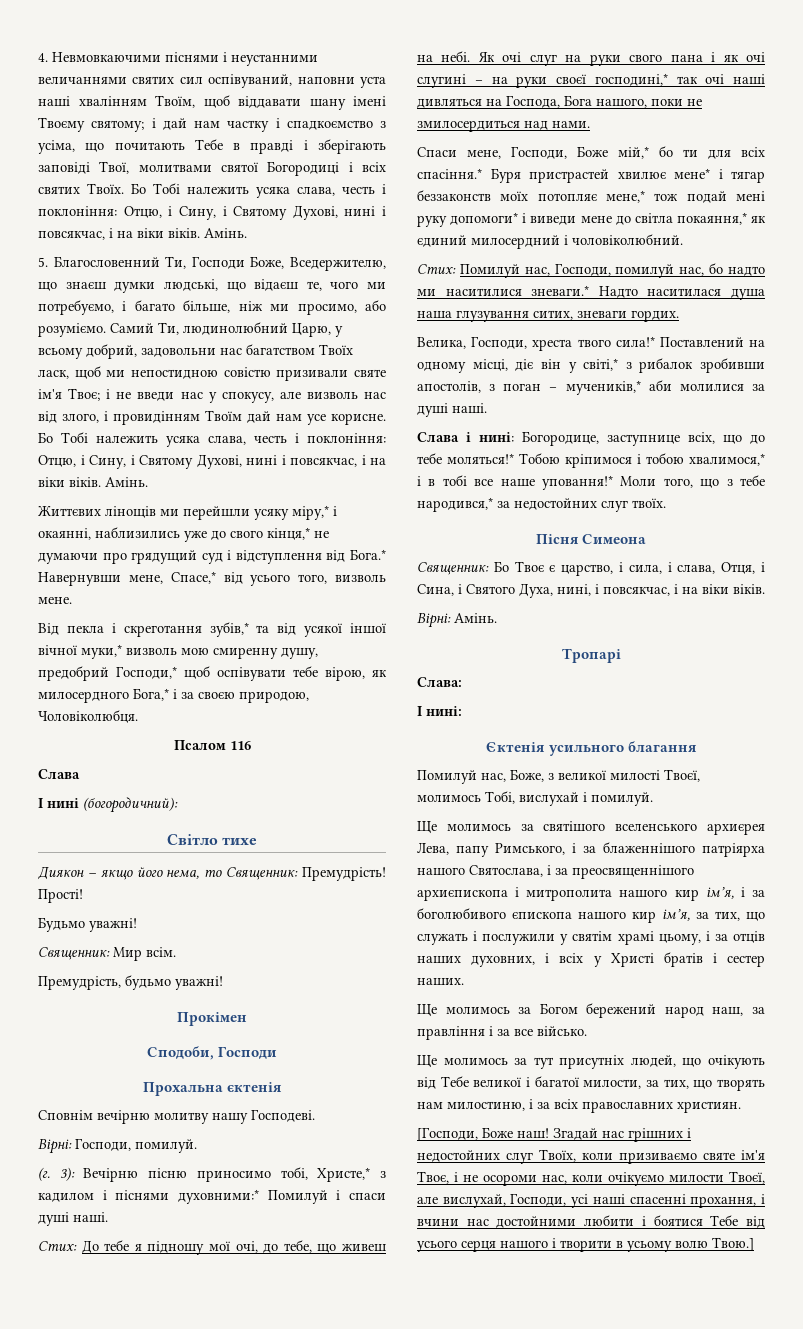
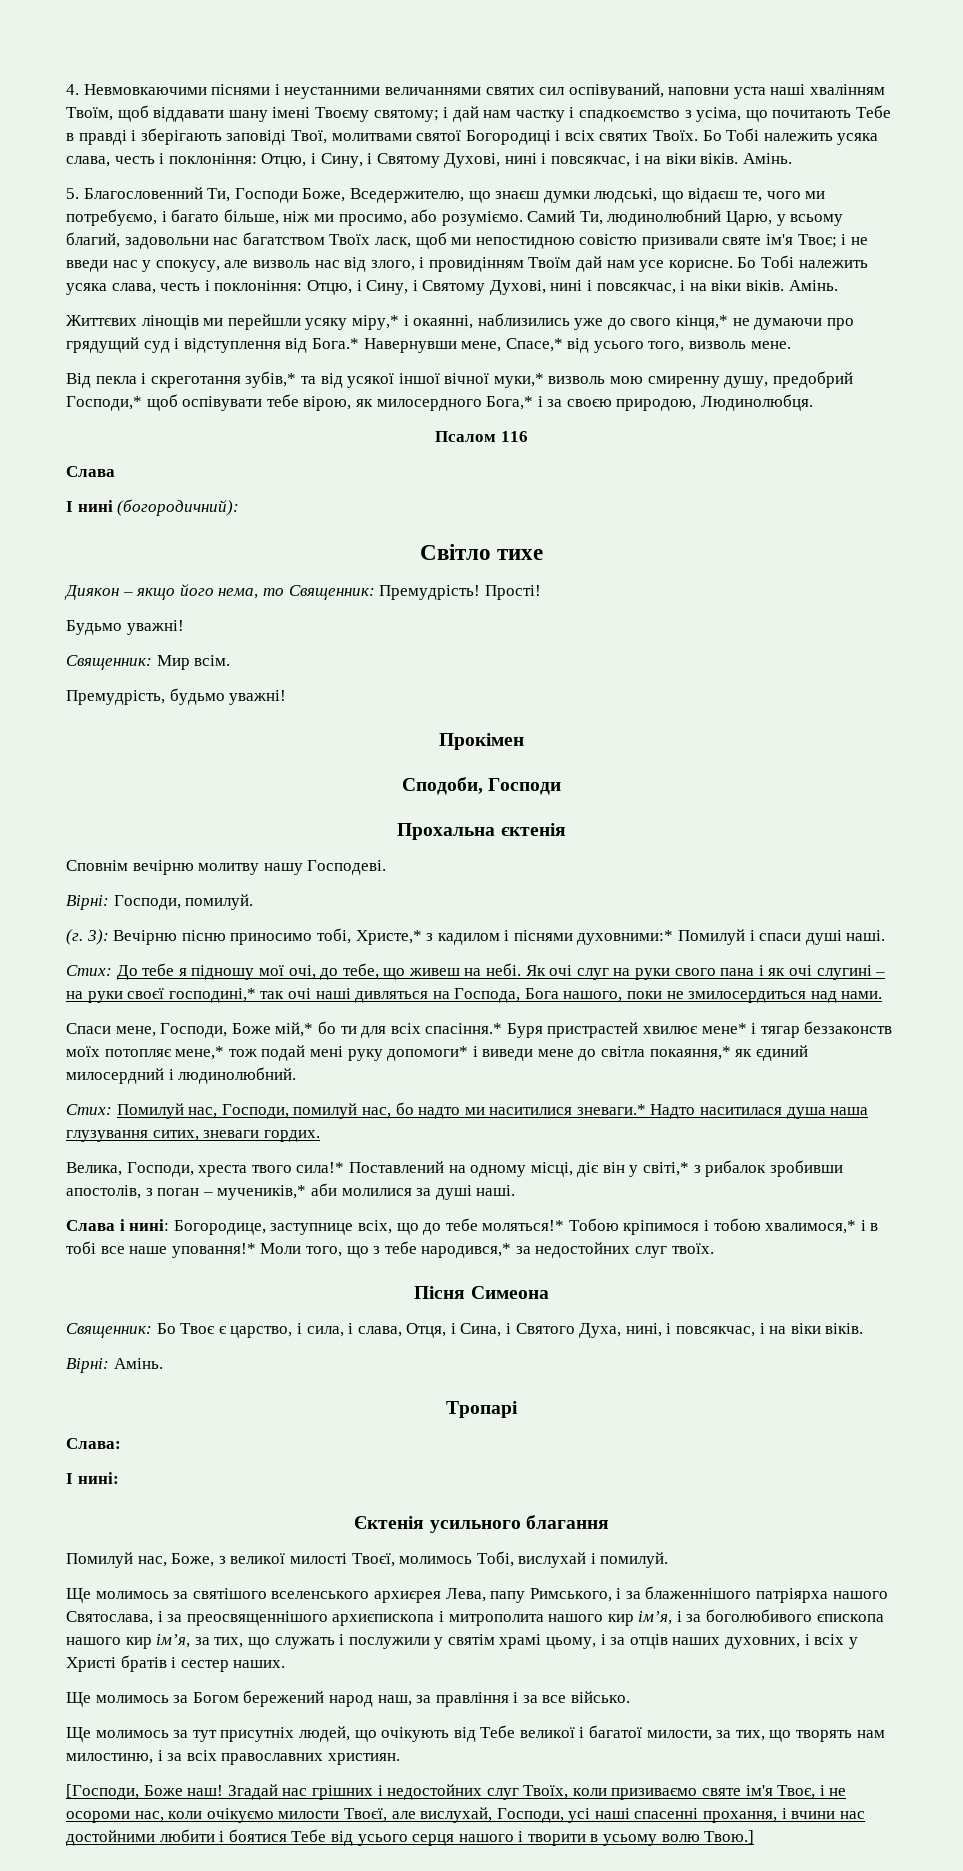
[86,344,137,359] добрий, -> [66,232,120,248] благий,
[38,710,138,723] Чоловіколюбця. -> [701,394,814,411] Людинолюбця.
[572,234,683,245] чоловіколюбний. -> [178,1067,297,1084] людинолюбний.

